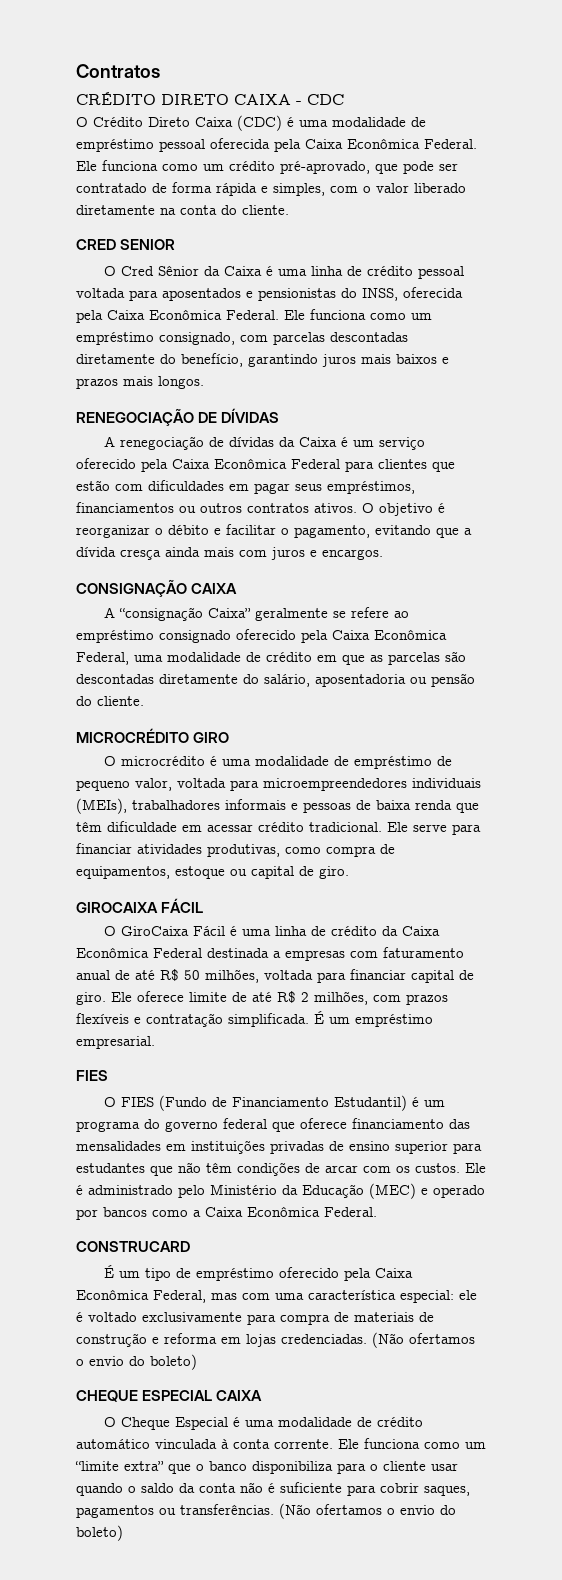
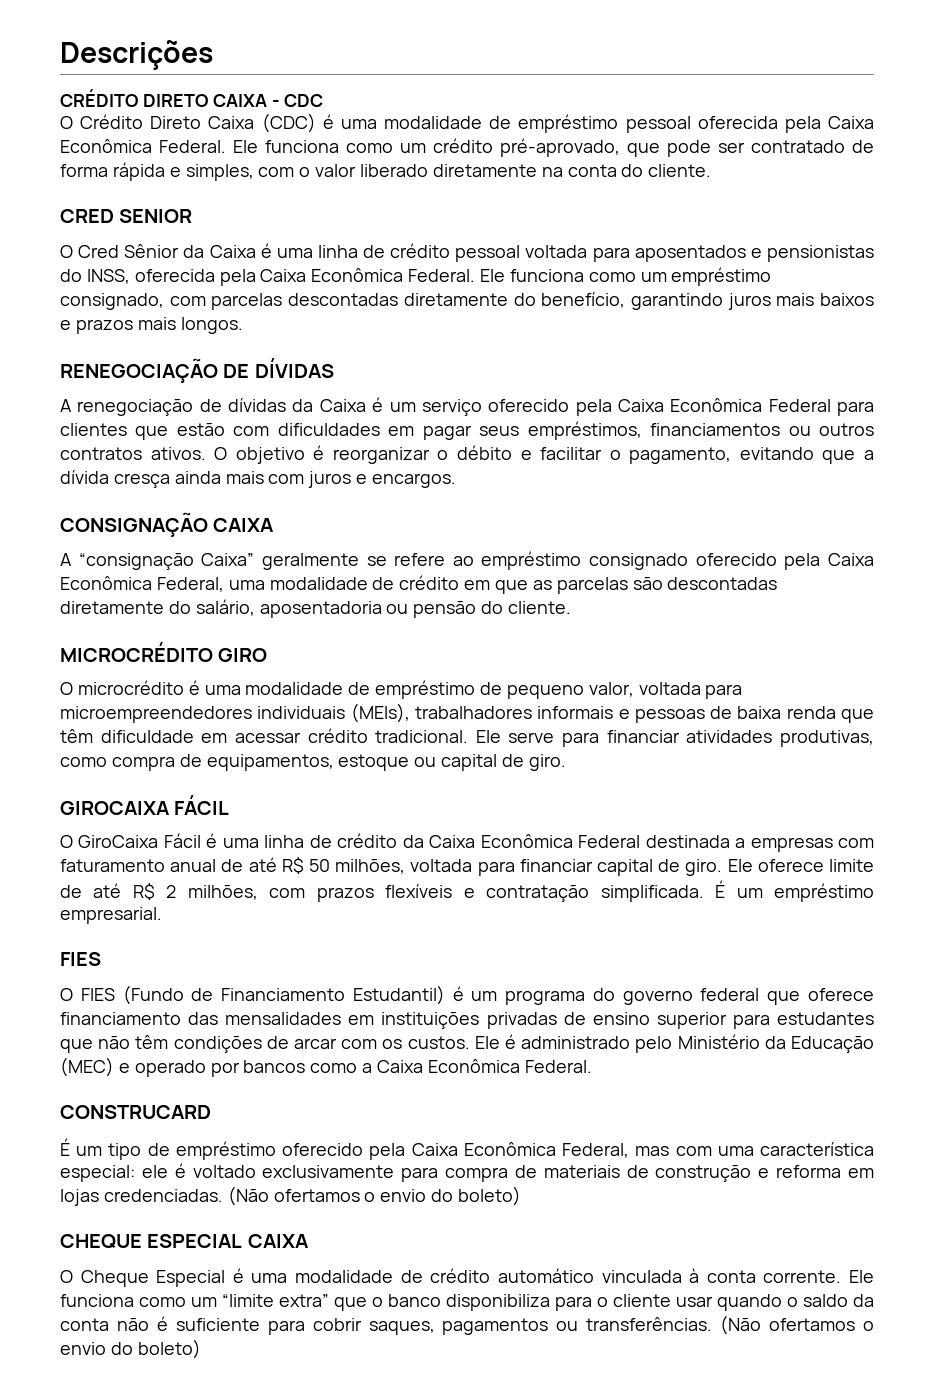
[76,64,160,78] Contratos -> [60,40,213,70] Descrições

